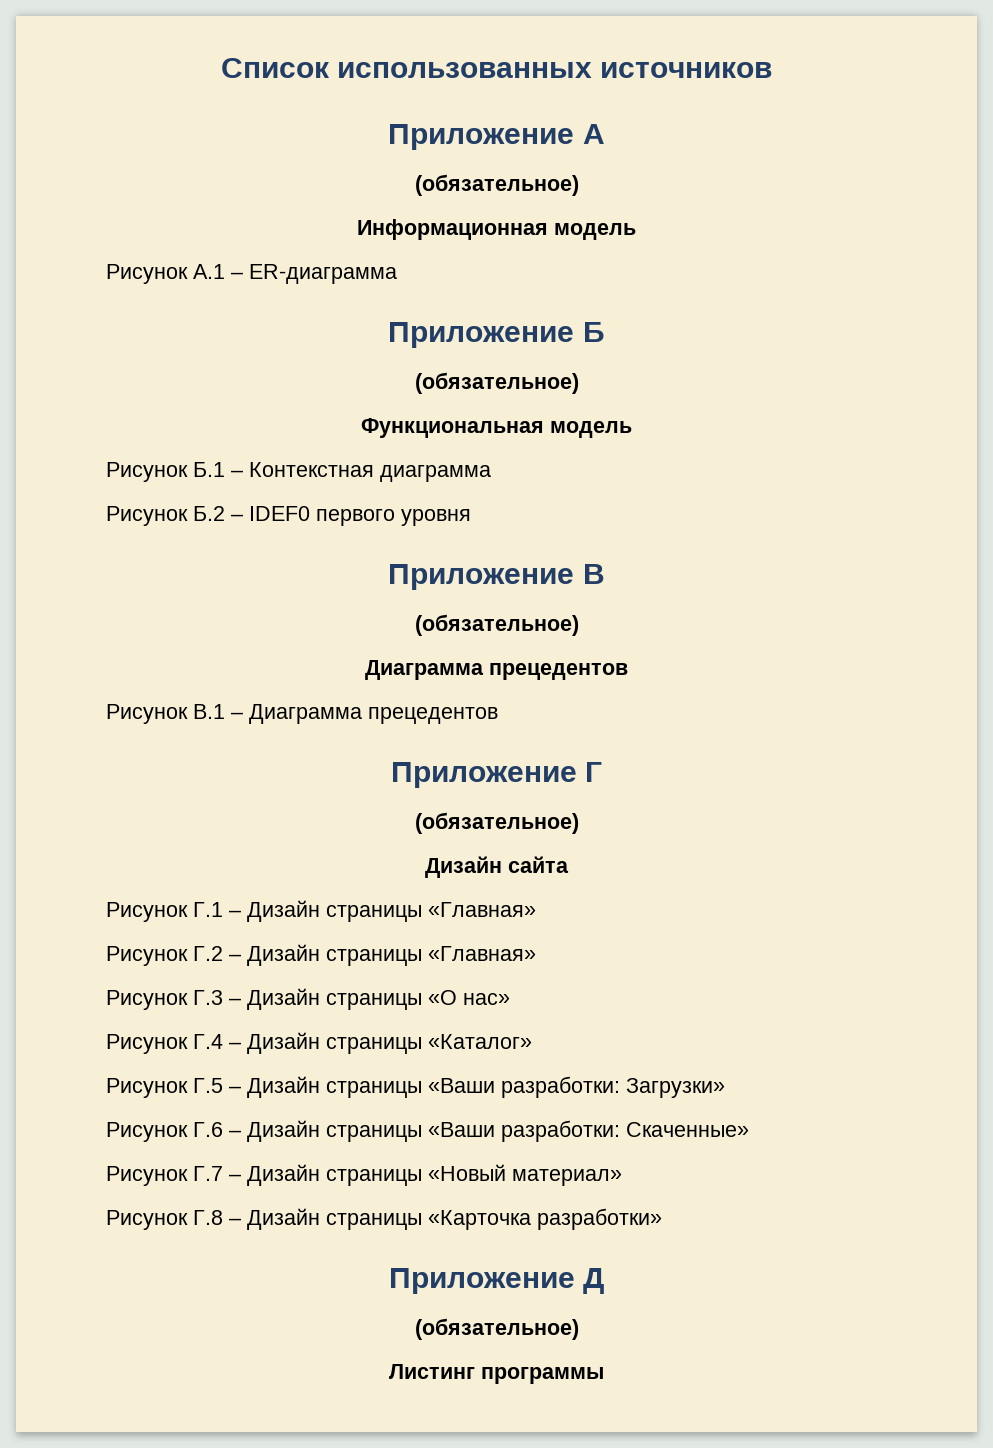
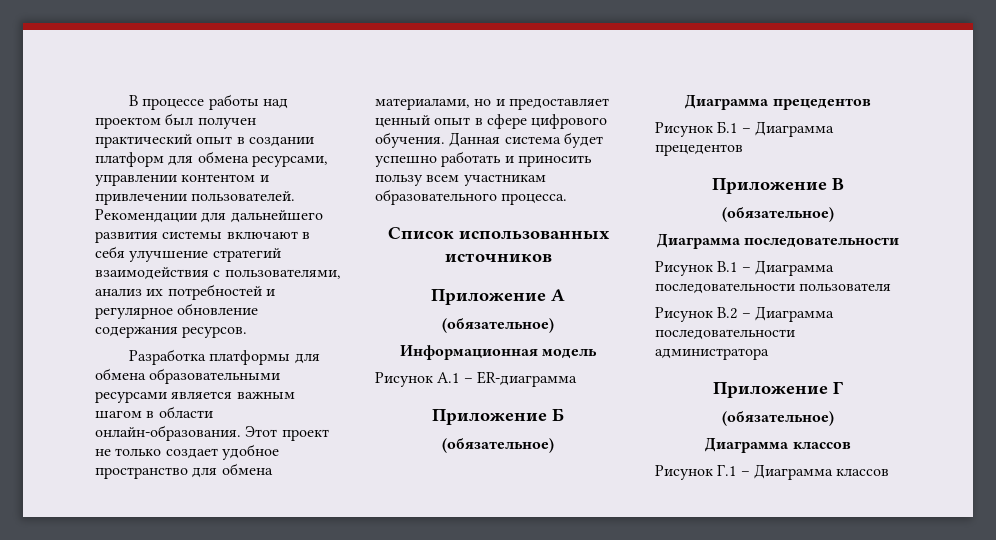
(220, 68) none -> [129,94,289,110] [95,113,256,129] [95,134,314,148] [95,151,328,167] [95,174,269,186] [95,191,296,205] [95,209,323,223] [95,231,310,243] [95,246,281,262] [95,267,341,280] [95,284,275,300] [95,303,259,319] [95,326,248,338] [129,349,320,365] [95,368,281,384] [95,391,295,403] [95,406,213,419] [95,425,329,441] [95,444,279,460] [95,463,273,479] [375,98,609,110] [375,114,608,129] [375,132,603,148] [375,151,592,167] [375,174,546,186] [375,189,568,205] В процессе работы над проектом был получен практический опыт в создании платформ для обмена ресурсами, управлении контентом и привлечении пользователей. Рекомендации для дальнейшего развития системы включают в себя улучшение стратегий взаимодействия с пользователями, анализ их потребностей и регулярное обновление содержания ресурсов. // Разработка платформы для обмена образовательными ресурсами является важным шагом в области онлайн-образования. Этот проект не только создает удобное пространство для обмена материалами, но и предоставляет ценный опыт в сфере цифрового обучения. Данная система будет успешно работать и приносить пользу всем участникам образовательного процесса. //
[361,418,632,438] Функциональная модель -> [685,95,871,110] Диаграмма прецедентов
[249,462,491,482] [106,506,471,526] Контекстная диаграмма // Рисунок Б.2 – IDEF0 первого уровня -> [754,121,834,137] [655,144,743,156] Диаграмма прецедентов
[489,663,628,680] прецедентов -> [744,237,900,248] последовательности
[368,707,498,724] прецедентов -> [655,283,892,294] [655,306,834,322] [655,329,795,340] [655,348,769,360] последовательности пользователя // Рисунок В.2 – Диаграмма последовательности администратора
[425,856,569,878] Дизайн сайта -> [705,438,851,453] Диаграмма классов
[247,900,536,922] [106,944,536,966] [106,988,510,1010] [106,1032,532,1054] [106,1076,725,1098] [106,1120,749,1142] [106,1164,622,1186] [106,1208,662,1230] [388,1268,605,1294] [414,1318,579,1340] [389,1364,604,1384] Дизайн страницы «Главная» // Рисунок Г.2 – Дизайн страницы «Главная» // Рисунок Г.3 – Дизайн страницы «О нас» // Рисунок Г.4 – Дизайн страницы «Каталог» // Рисунок Г.5 – Дизайн страницы «Ваши разработки: Загрузки» // Рисунок Г.6 – Дизайн страницы «Ваши разработки: Скаченные» // Рисунок Г.7 – Дизайн страницы «Новый материал» // Рисунок Г.8 – Дизайн страницы «Карточка разработки» // Приложение Д // (обязательное) // Листинг программы -> [753,464,890,480] Диаграмма классов

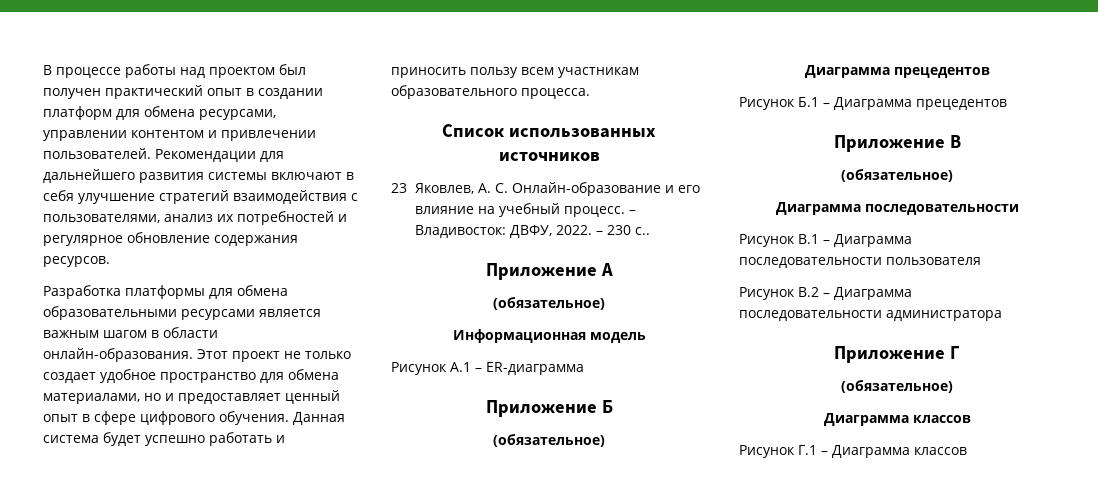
(552, 257) none -> [391,182,700,196] [414,203,636,217] [414,225,650,238] // 23 Яковлев, А. С. Онлайн-образование и его влияние на учебный процесс. – Владивосток: ДВФУ, 2022. – 230 с..

